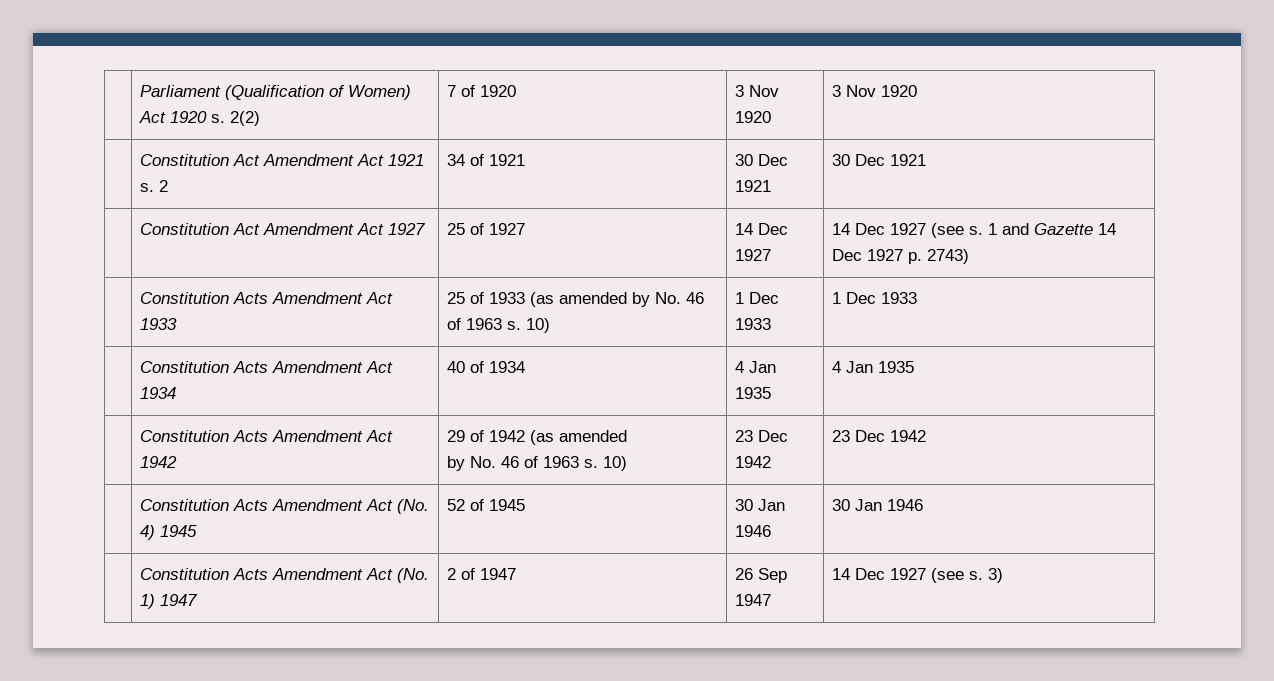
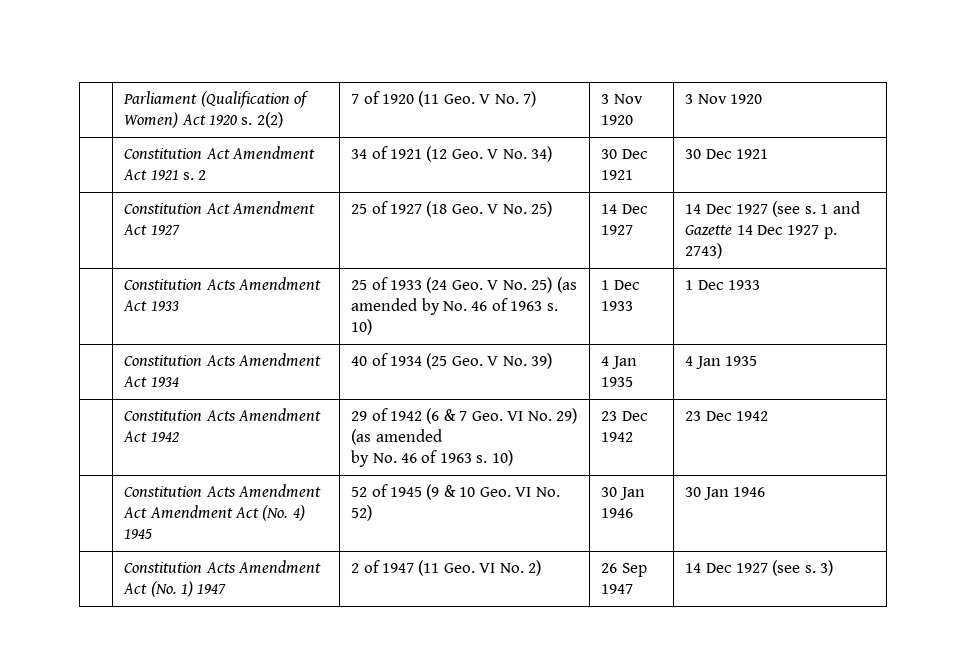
(516, 91) none -> [418,91,537,107] (11 Geo. V No. 7)
(525, 160) none -> [426,146,553,162] (12 Geo. V No. 34)
(525, 229) none -> [426,201,553,217] (18 Geo. V No. 25)
(525, 298) none -> [426,277,553,293] (24 Geo. V No. 25)
(525, 367) none -> [426,353,553,369] (25 Geo. V No. 39)
(525, 436) none -> [426,408,578,424] (6 & 7 Geo. VI No. 29)
(393, 505) none -> [149,505,259,519] Amendment Act
(525, 505) none -> [426,484,560,500] [351,505,373,521] (9 & 10 Geo. VI No. 52)
(516, 574) none -> [418,560,542,576] (11 Geo. VI No. 2)

